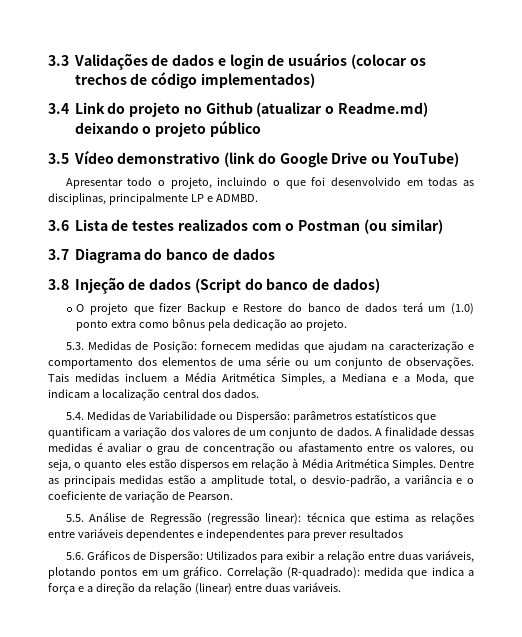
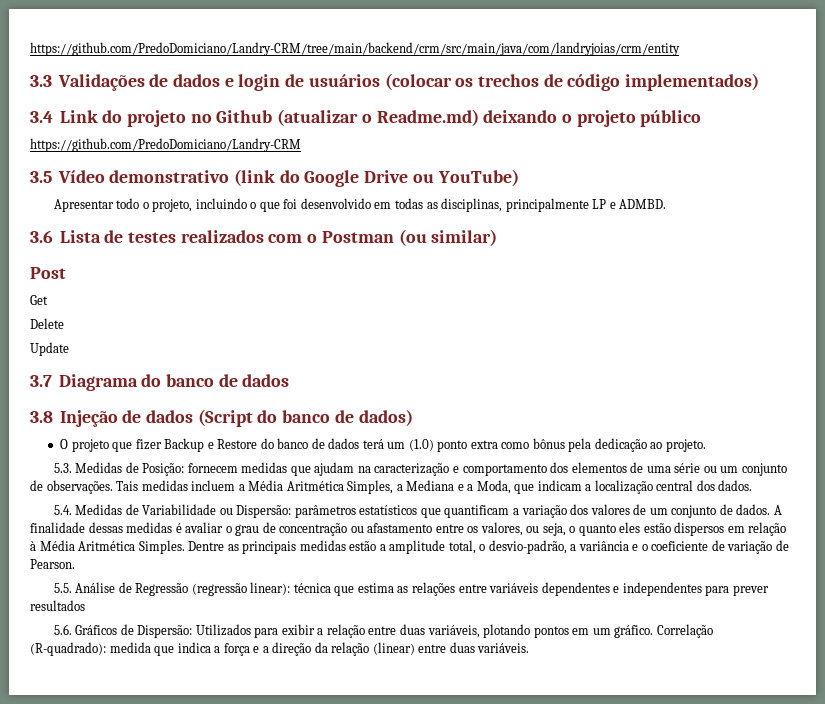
(48, 60) none -> [30,42,680,56] https://github.com/PredoDomiciano/Landry-CRM/tree/main/backend/crm/src/main/java/com/landryjoias/crm/entity //
(261, 128) none -> [30,138,301,152] // https://github.com/PredoDomiciano/Landry-CRM
(443, 226) none -> [30,267,66,279] [30,295,48,305] [30,318,64,329] [30,342,69,356] // Post // Get // Delete // Update

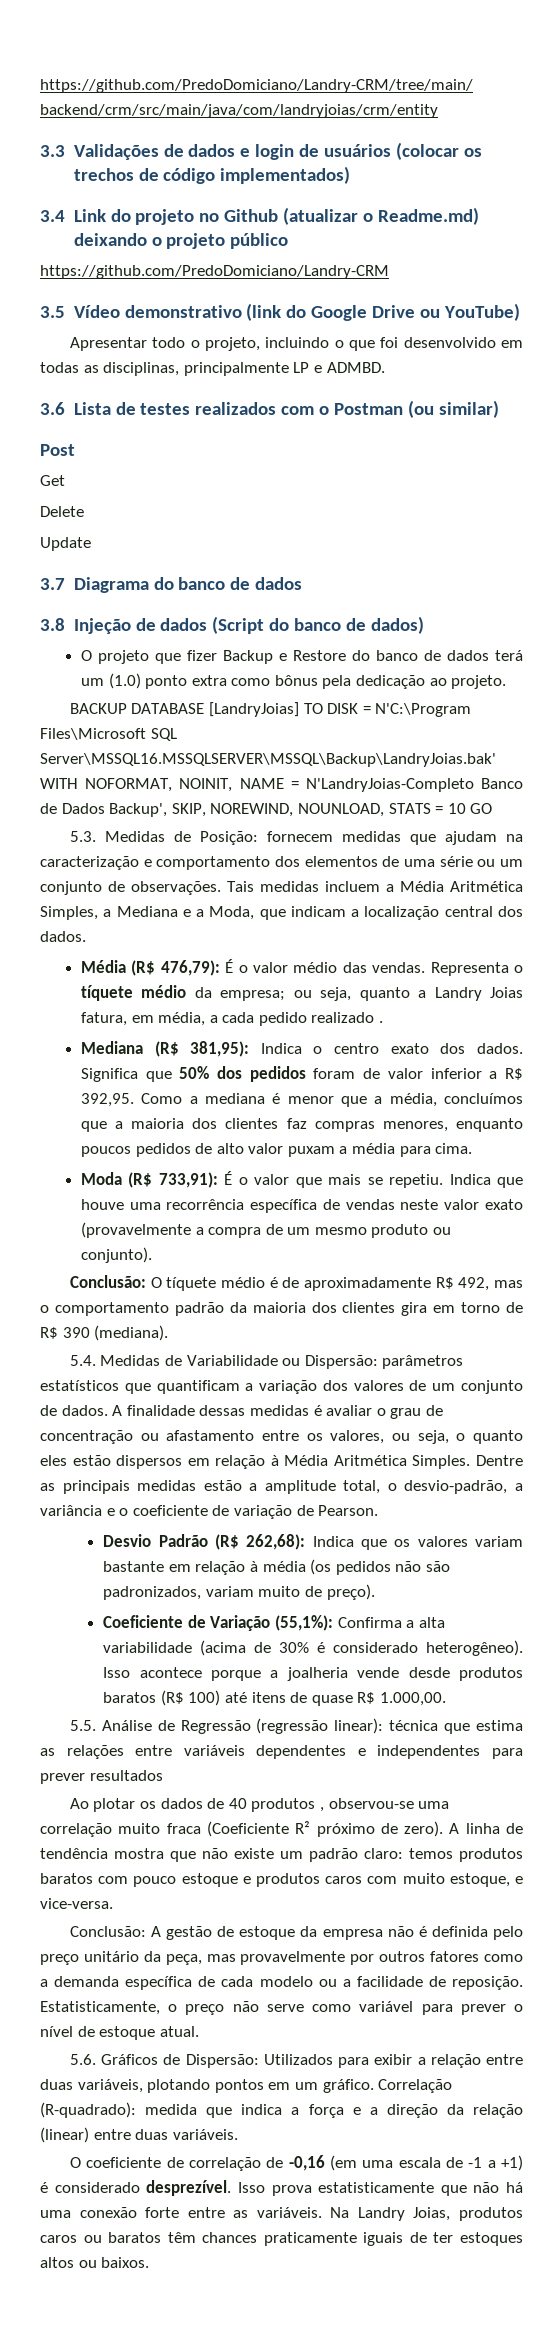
(706, 445) none -> [69,702,472,717] [40,728,177,741] [40,753,496,767] [40,778,523,792] [40,803,493,817] // BACKUP DATABASE [LandryJoias] TO DISK = N'C:\Program Files\Microsoft SQL Server\MSSQL16.MSSQLSERVER\MSSQL\Backup\LandryJoias.bak' WITH NOFORMAT, NOINIT, NAME = N'LandryJoias-Completo Banco de Dados Backup', SKIP, NOREWIND, NOUNLOAD, STATS = 10 GO
(753, 485) none -> [80,959,523,976] [80,985,523,1001] [80,1012,384,1026] [80,1041,523,1057] [80,1066,523,1082] [80,1093,523,1107] [80,1118,523,1132] [80,1143,473,1157] [80,1171,523,1188] [80,1199,523,1213] [80,1222,452,1238] [80,1247,152,1263] [69,1275,523,1291] [40,1302,523,1316] [40,1325,169,1341] // Média (R$ 476,79): É o valor médio das vendas. Representa o tíquete médio da empresa; ou seja, quanto a Landry Joias fatura, em média, a cada pedido realizado . // Mediana (R$ 381,95): Indica o centro exato dos dados. Significa que 50% dos pedidos foram de valor inferior a R$ 392,95. Como a mediana é menor que a média, concluímos que a maioria dos clientes faz compras menores, enquanto poucos pedidos de alto valor puxam a média para cima. // Moda (R$ 733,91): É o valor que mais se repetiu. Indica que houve uma recorrência específica de vendas neste valor exato (provavelmente a compra de um mesmo produto ou conjunto). // Conclusão: O tíquete médio é de aproximadamente R$ 492, mas o comportamento padrão da maioria dos clientes gira em torno de R$ 390 (mediana).
(75, 564) none -> [103,1534,523,1550] [103,1559,450,1575] [103,1584,375,1600] [103,1615,445,1631] [103,1640,523,1656] [103,1667,524,1681] [103,1690,446,1706] // Desvio Padrão (R$ 262,68): Indica que os valores variam bastante em relação à média (os pedidos não são padronizados, variam muito de preço). // Coeficiente de Variação (55,1%): Confirma a alta variabilidade (acima de 30% é considerado heterogêneo). Isso acontece porque a joalheria vende desde produtos baratos (R$ 100) até itens de quase R$ 1.000,00.
(85, 605) none -> [69,1798,450,1812] [40,1821,523,1837] [40,1848,523,1862] [40,1873,523,1887] [40,1898,113,1909] [69,1926,523,1940] [40,1951,524,1965] [40,1976,524,1990] [40,2001,523,2015] [40,2026,199,2040] // Ao plotar os dados de 40 produtos , observou-se uma correlação muito fraca (Coeficiente R² próximo de zero). A linha de tendência mostra que não existe um padrão claro: temos produtos baratos com pouco estoque e produtos caros com muito estoque, e vice-versa. // Conclusão: A gestão de estoque da empresa não é definida pelo preço unitário da peça, mas provavelmente por outros fatores como a demanda específica de cada modelo ou a facilidade de reposição. Estatisticamente, o preço não serve como variável para prever o nível de estoque atual.
(530, 648) none -> [69,2155,523,2171] [40,2180,523,2196] [40,2207,523,2221] [40,2232,523,2246] [40,2257,150,2268] // O coeficiente de correlação de -0,16 (em uma escala de -1 a +1) é considerado desprezível. Isso prova estatisticamente que não há uma conexão forte entre as variáveis. Na Landry Joias, produtos caros ou baratos têm chances praticamente iguais de ter estoques altos ou baixos.

